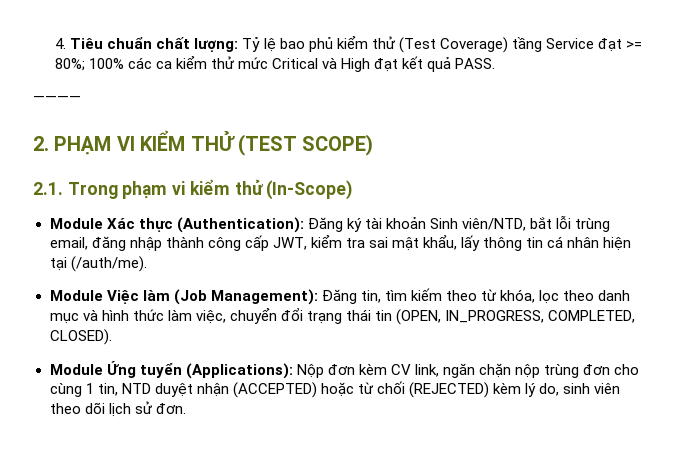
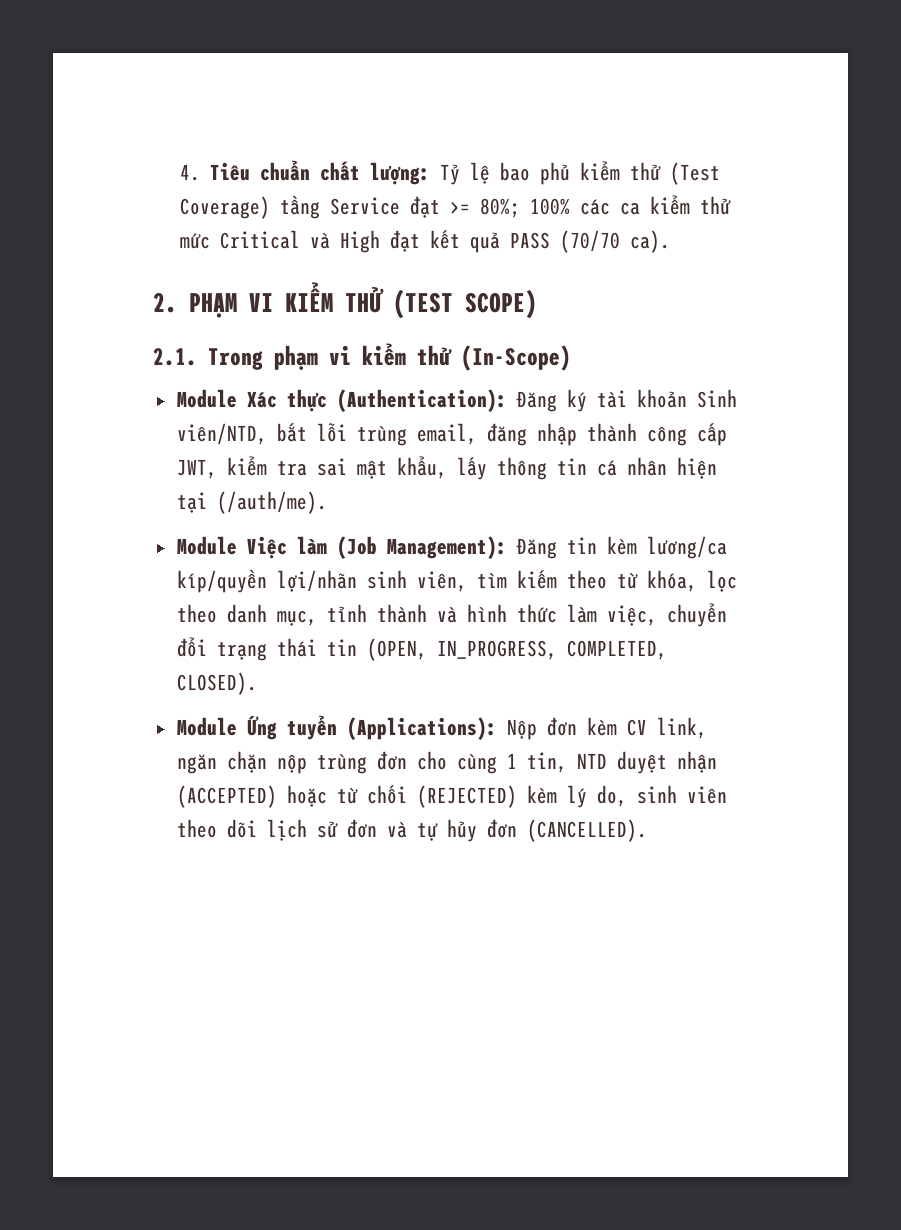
[455,58,496,69] [33,96,81,102] PASS. // ———— -> [509,230,670,253] PASS (70/70 ca).
[360,290,381,303] tin, -> [566,536,727,559] [176,569,467,593] tin kèm lương/ca kíp/quyền lợi/nhãn sinh viên,
[49,313,79,324] mục -> [276,604,427,626] mục, tỉnh thành
[155,403,186,414] đơn. -> [346,819,647,842] đơn và tự hủy đơn (CANCELLED).

